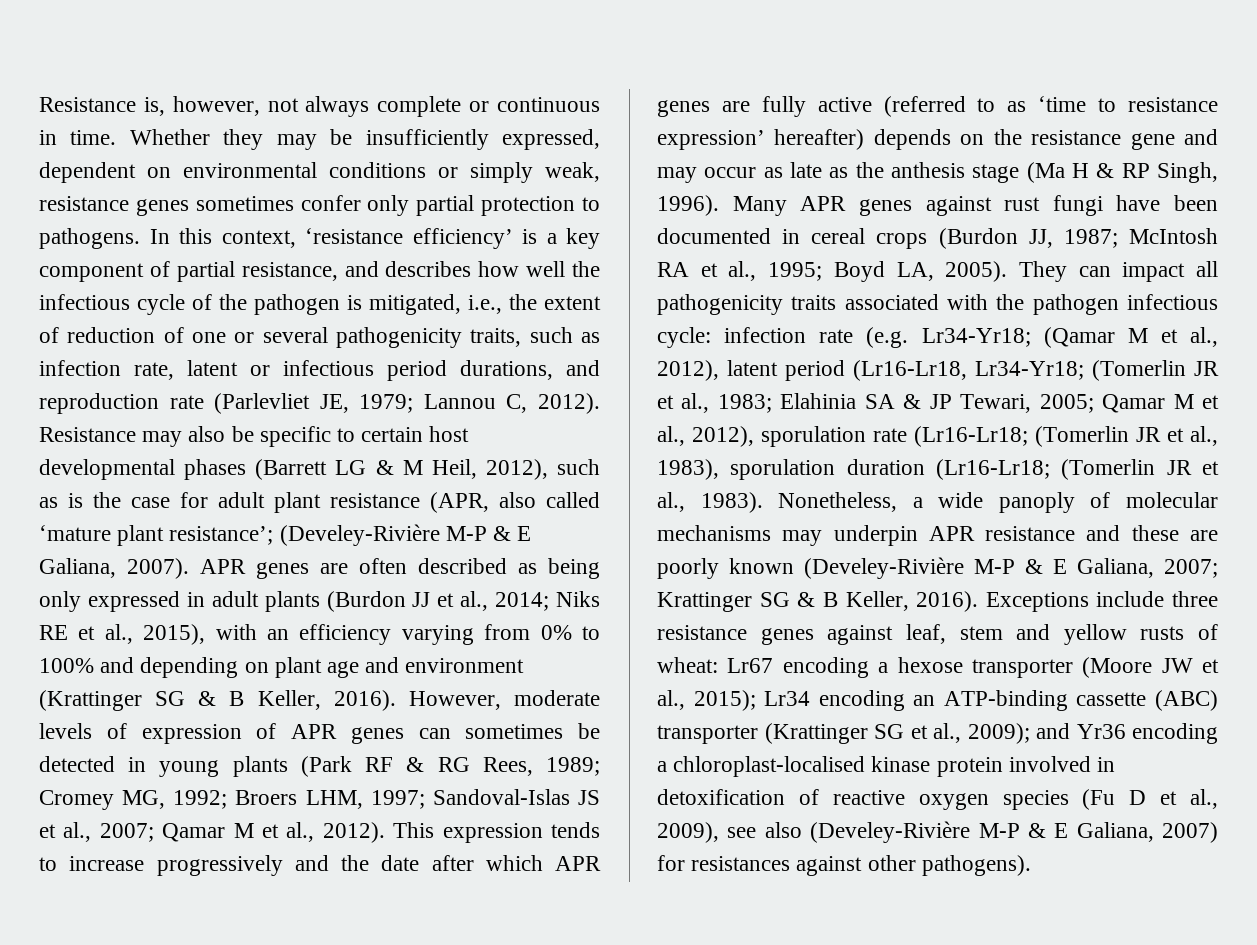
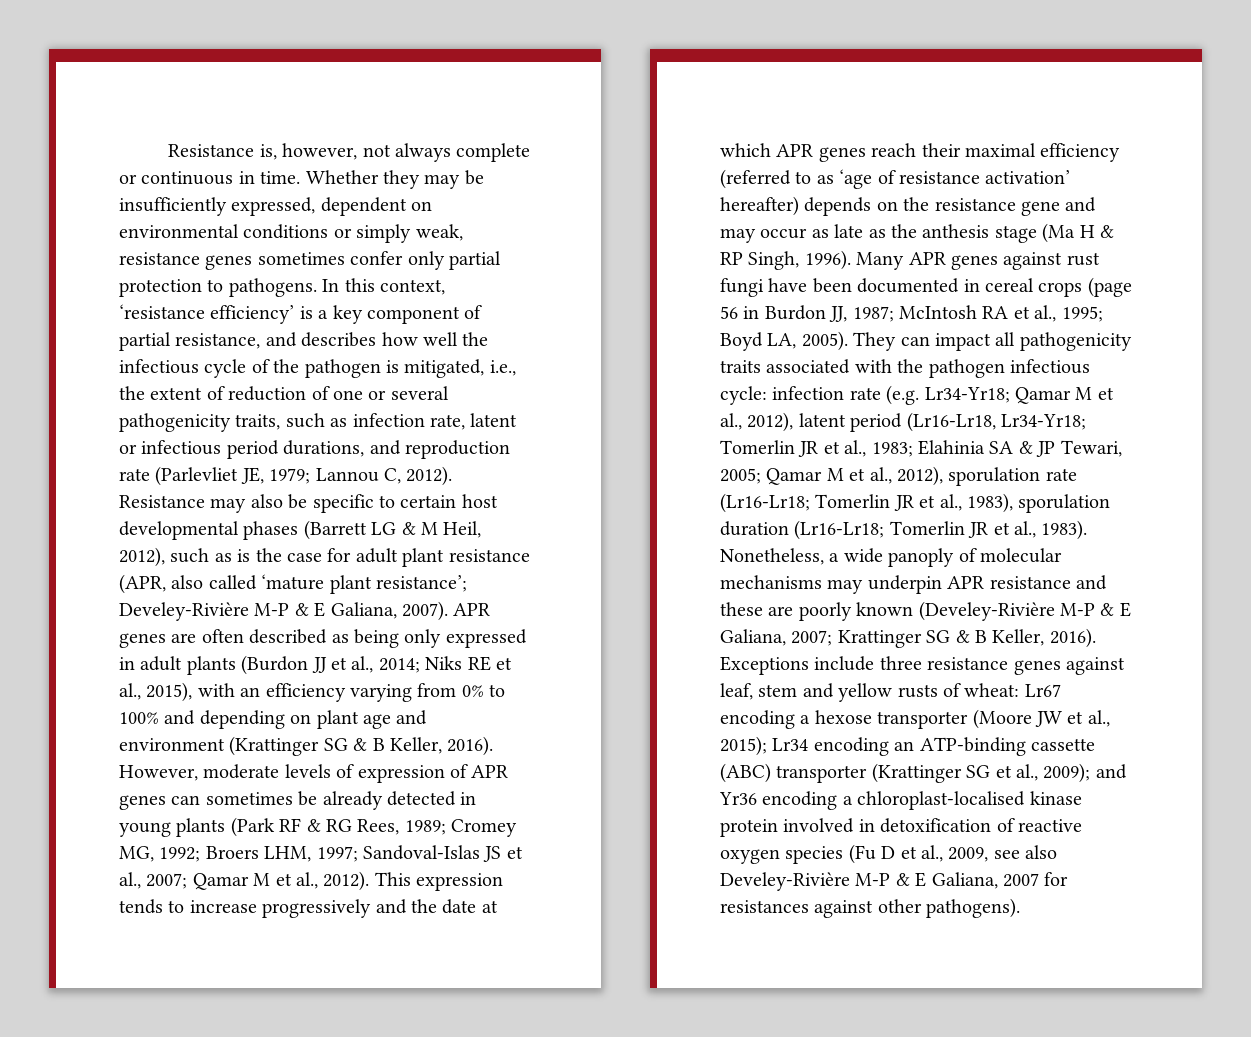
[279,524,440,546] (Develey-Rivière -> [119,602,249,621] Develey-Rivière
(600, 731) none -> [322,791,383,810] already
[431,855,474,871] after -> [481,900,498,913] at
[721,96,1218,117] [657,130,765,150] are fully active (referred to as ‘time to resistance expression’ -> [871,143,1121,162] [720,169,1071,189] reach their maximal efficiency (referred to as ‘age of resistance activation’
[938,228,1018,249] (Burdon -> [1087,277,1132,297] [720,305,826,320] (page 56 in Burdon
[1043,327,1115,348] (Qamar -> [1015,387,1071,404] Qamar
[1092,360,1186,381] (Tomerlin -> [720,440,795,454] Tomerlin
[1035,426,1129,447] (Tomerlin -> [815,494,891,508] Tomerlin
[1061,459,1156,480] (Tomerlin -> [889,521,965,535] Tomerlin
[657,822,719,843] 2009), -> [948,847,989,862] 2009,
[810,821,1218,843] (Develey-Rivière M-P & E Galiana, 2007) -> [720,872,1039,891] Develey-Rivière M-P & E Galiana, 2007

